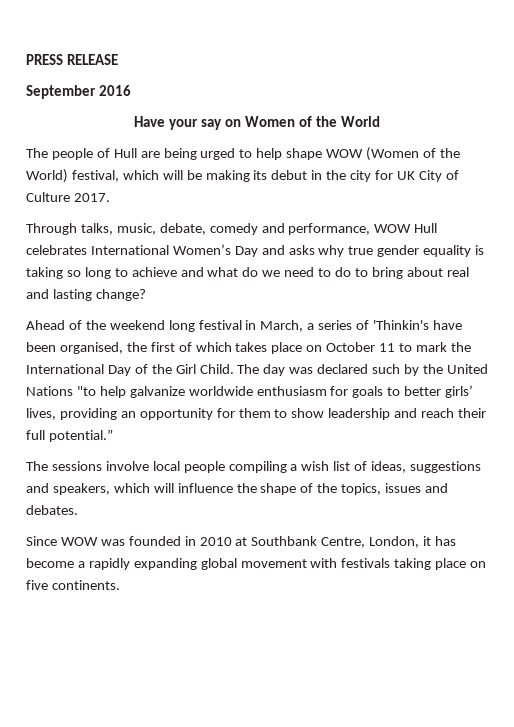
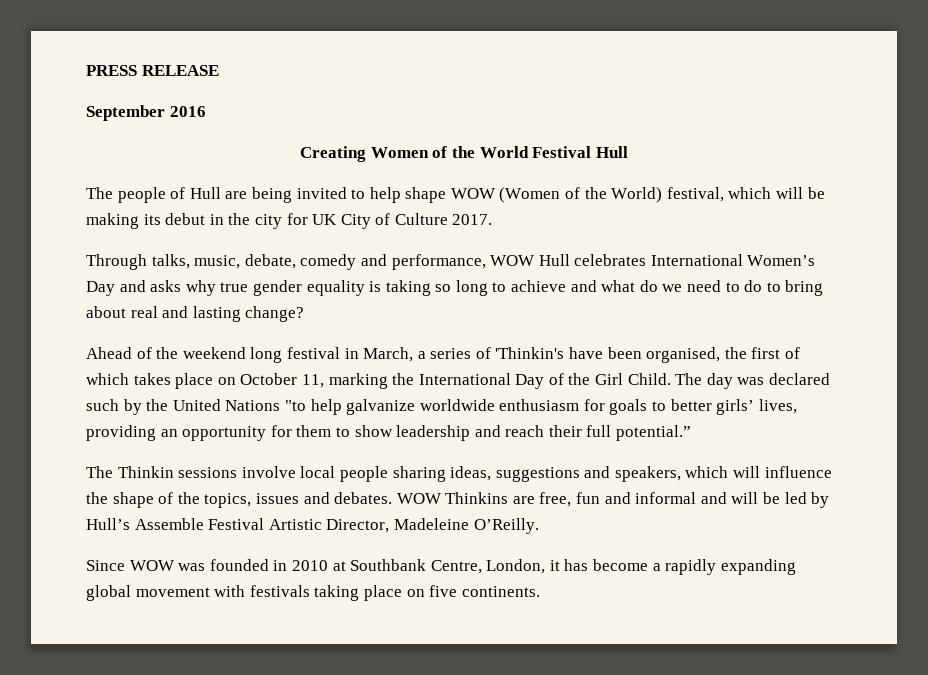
[134,116,242,130] Have your say on -> [300,146,367,162] Creating
(380, 121) none -> [532,146,628,158] Festival Hull
[200,148,236,160] urged -> [296,187,347,199] invited
[379,342,447,352] 11 to mark -> [301,373,388,389] 11, marking
(48, 466) none -> [117,466,174,478] Thinkin
[228,461,368,473] compiling a wish list of -> [392,466,446,482] sharing
(78, 510) none -> [396,492,830,508] [86,518,539,534] WOW Thinkins are free, fun and informal and will be led by Hull’s Assemble Festival Artistic Director, Madeleine O’Reilly.

